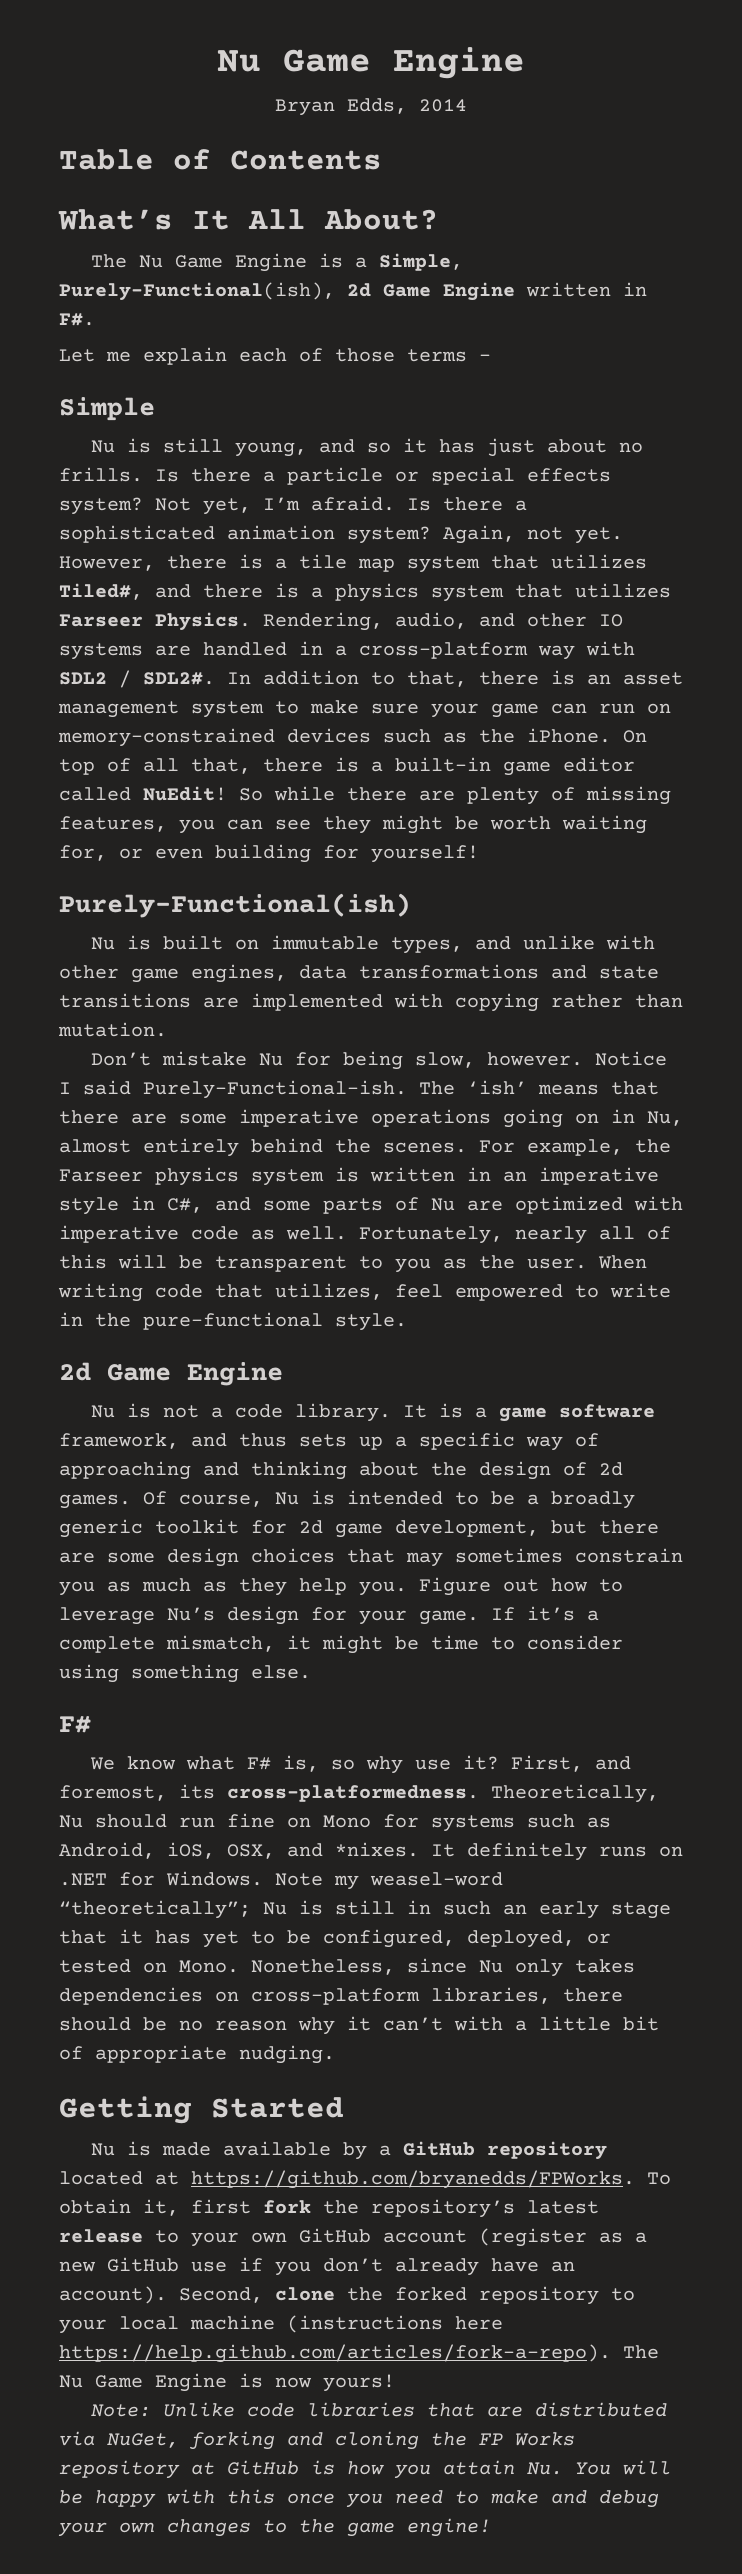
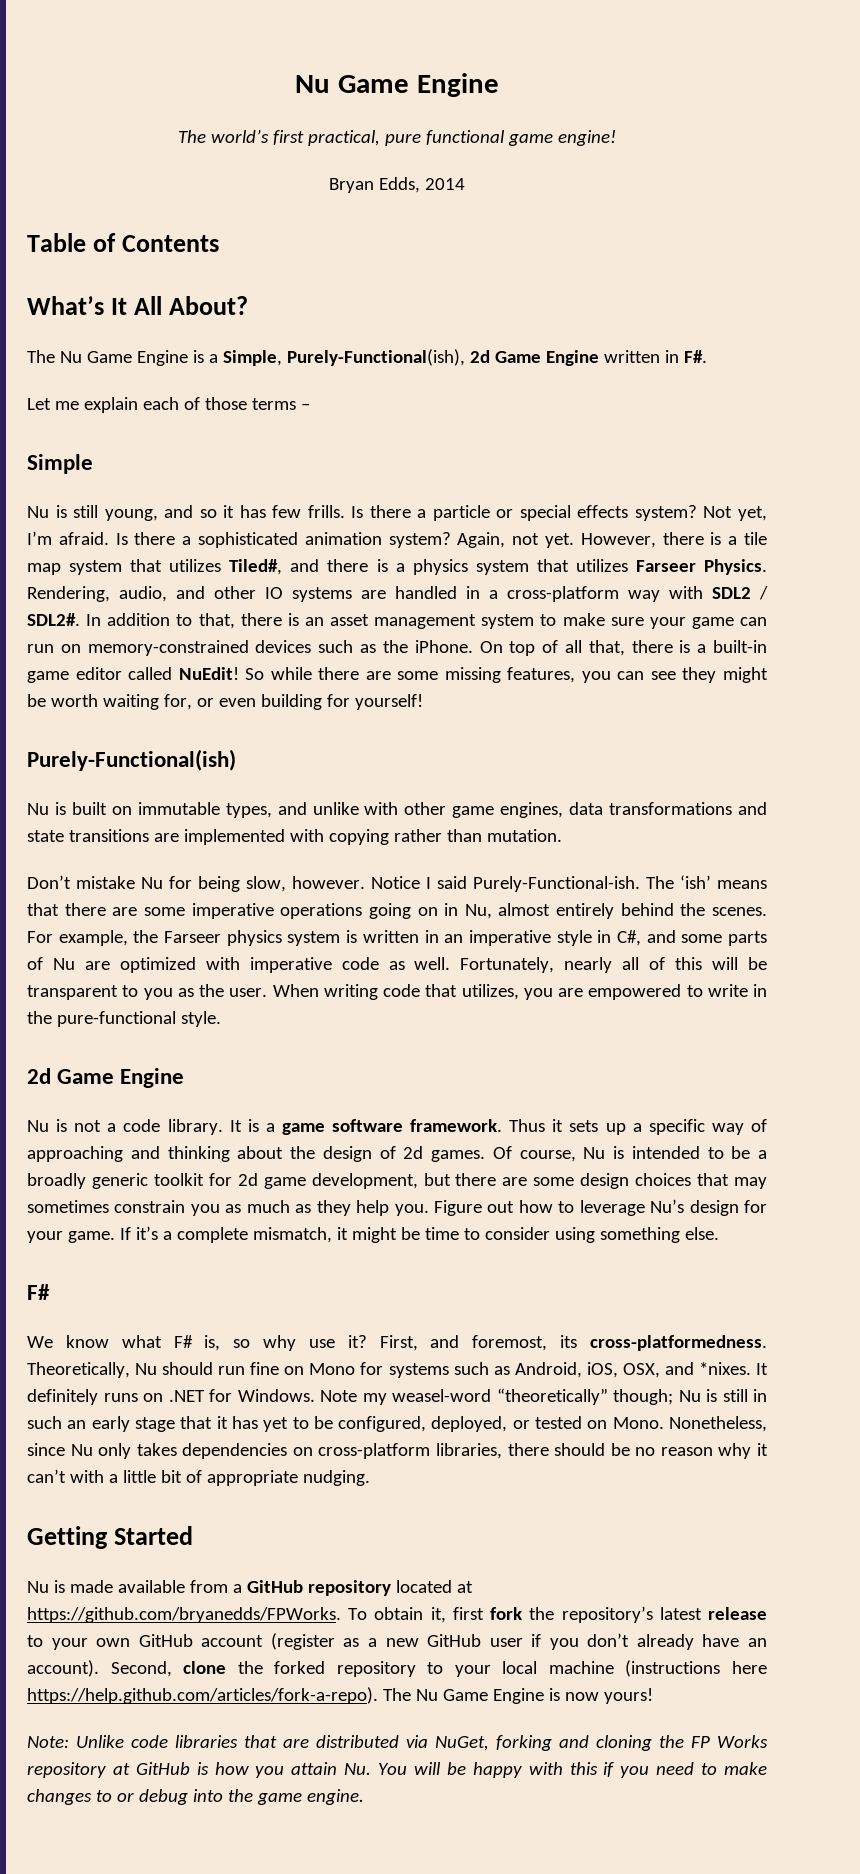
[217,47,525,79] Nu Game Engine -> [295,73,499,97] [178,129,616,146] Nu Game Engine // The world’s first practical, pure functional game engine!
[486,438,643,457] just about no -> [272,505,302,518] few
[467,787,575,805] plenty of -> [397,671,439,680] some
[395,1284,443,1298] feel -> [523,988,583,1000] you are
[59,1433,287,1449] framework, and thus -> [410,1119,564,1132] framework. Thus it
[59,1900,251,1919] “theoretically”; -> [496,1388,673,1405] “theoretically” though;
[342,2142,367,2160] by -> [189,1580,228,1593] from
[191,2261,227,2272] use -> [489,1638,523,1647] user
[287,2493,335,2504] once -> [603,1762,615,1777] if
[551,2490,659,2508] [58,2519,287,2537] and debug your own changes to -> [27,1789,223,1805] changes to or debug into
[407,2518,491,2537] engine! -> [306,1789,364,1805] engine.

